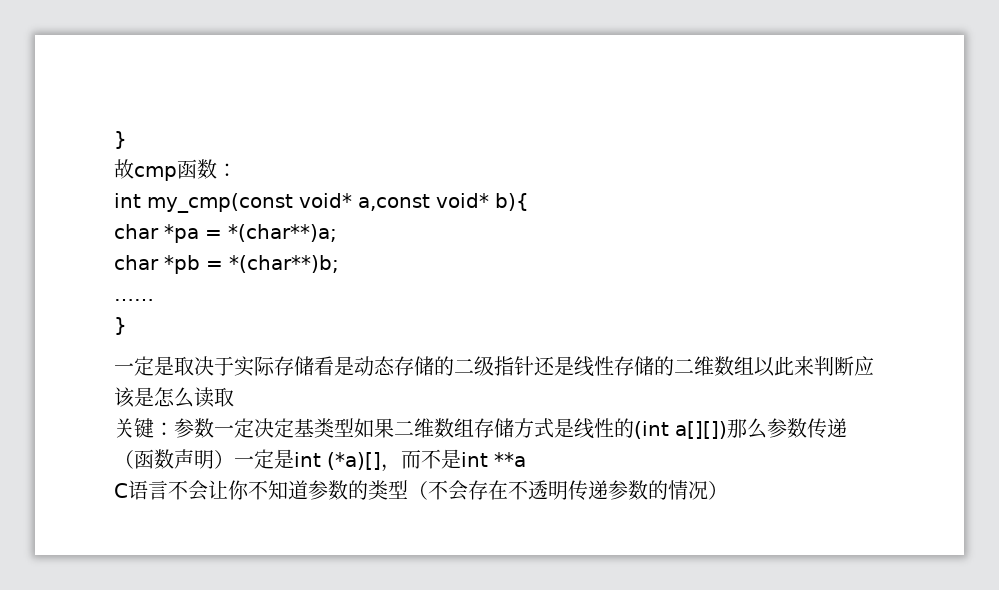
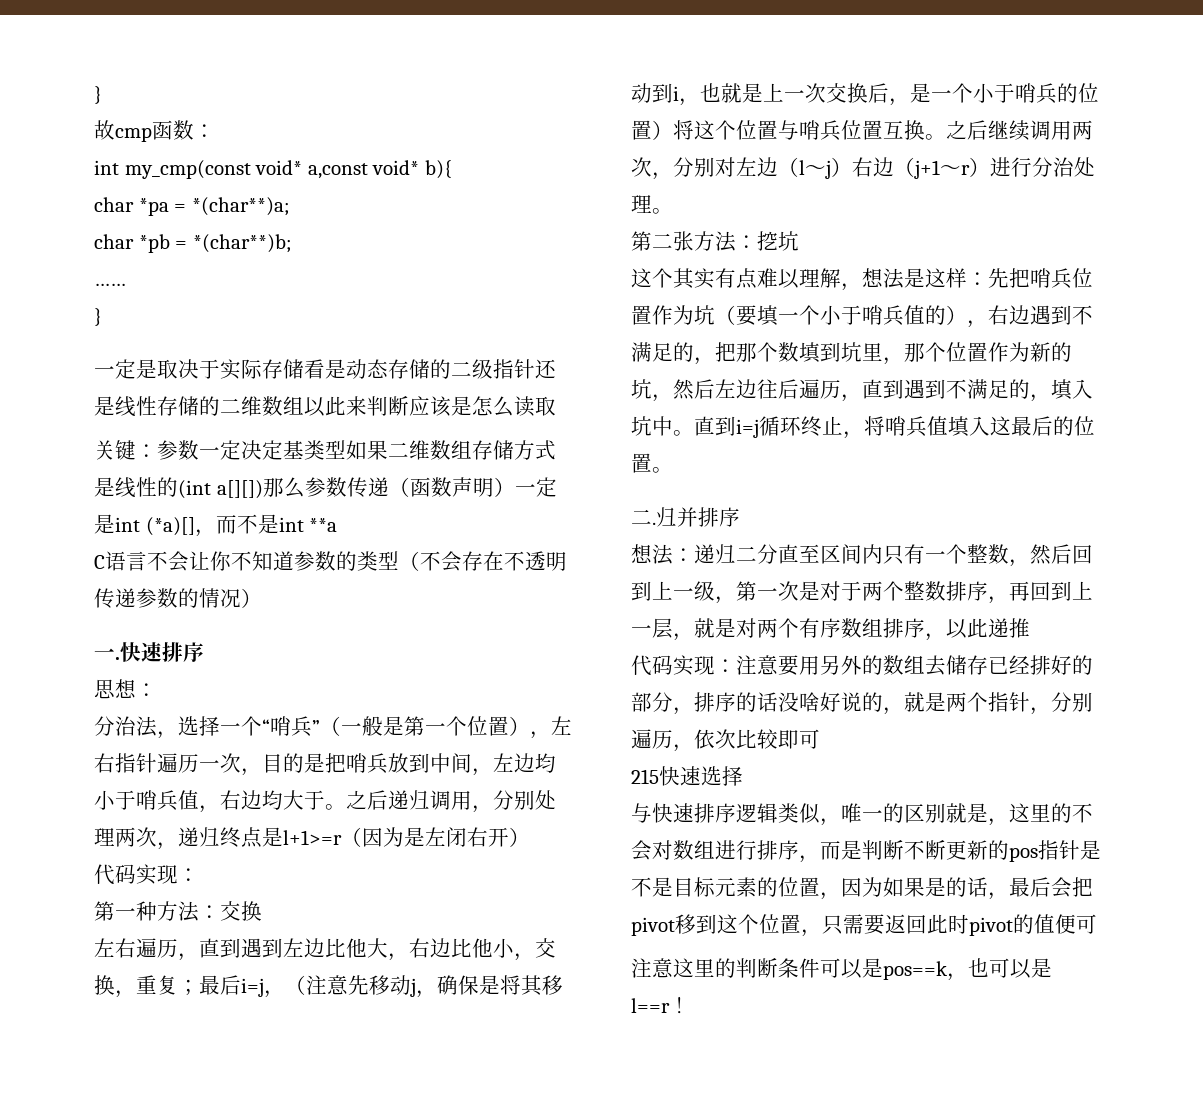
(728, 490) none -> [94,642,204,662] [94,679,157,699] [94,716,572,739] [94,753,556,776] [94,790,556,813] [94,827,530,850] [94,864,199,885] [94,901,262,922] [94,938,556,961] [94,975,563,998] [631,83,1099,106] [631,120,1093,141] [631,157,1095,180] [631,195,673,214] [631,231,799,252] [631,268,1093,291] [631,305,1093,328] [631,342,1072,365] [631,379,1093,402] [631,416,1095,439] [631,453,673,473] [631,507,740,527] [631,544,1093,567] [631,581,1093,604] [631,618,1030,641] [631,655,1093,676] [631,692,1093,715] [631,729,820,752] [631,766,743,786] [631,803,1093,826] [631,840,1101,863] [631,877,1093,900] [631,914,1097,937] [631,958,1052,981] [631,996,690,1014] // 一.快速排序 // 思想： // 分治法，选择一个“哨兵”（一般是第一个位置），左右指针遍历一次，目的是把哨兵放到中间，左边均小于哨兵值，右边均大于。之后递归调用，分别处理两次，递归终点是l+1>=r（因为是左闭右开） // 代码实现： // 第一种方法：交换 // 左右遍历，直到遇到左边比他大，右边比他小，交换，重复；最后i=j，（注意先移动j，确保是将其移动到i，也就是上一次交换后，是一个小于哨兵的位置）将这个位置与哨兵位置互换。之后继续调用两次，分别对左边（l～j）右边（j+1～r）进行分治处理。 // 第二张方法：挖坑 // 这个其实有点难以理解，想法是这样：先把哨兵位置作为坑（要填一个小于哨兵值的），右边遇到不满足的，把那个数填到坑里，那个位置作为新的坑，然后左边往后遍历，直到遇到不满足的，填入坑中。直到i=j循环终止，将哨兵值填入这最后的位置。 // 二.归并排序 // 想法：递归二分直至区间内只有一个整数，然后回到上一级，第一次是对于两个整数排序，再回到上一层，就是对两个有序数组排序，以此递推 // 代码实现：注意要用另外的数组去储存已经排好的部分，排序的话没啥好说的，就是两个指针，分别遍历，依次比较即可 // 215快速选择 // 与快速排序逻辑类似，唯一的区别就是，这里的不会对数组进行排序，而是判断不断更新的pos指针是不是目标元素的位置，因为如果是的话，最后会把pivot移到这个位置，只需要返回此时pivot的值便可 // 注意这里的判断条件可以是pos==k，也可以是l==r！

